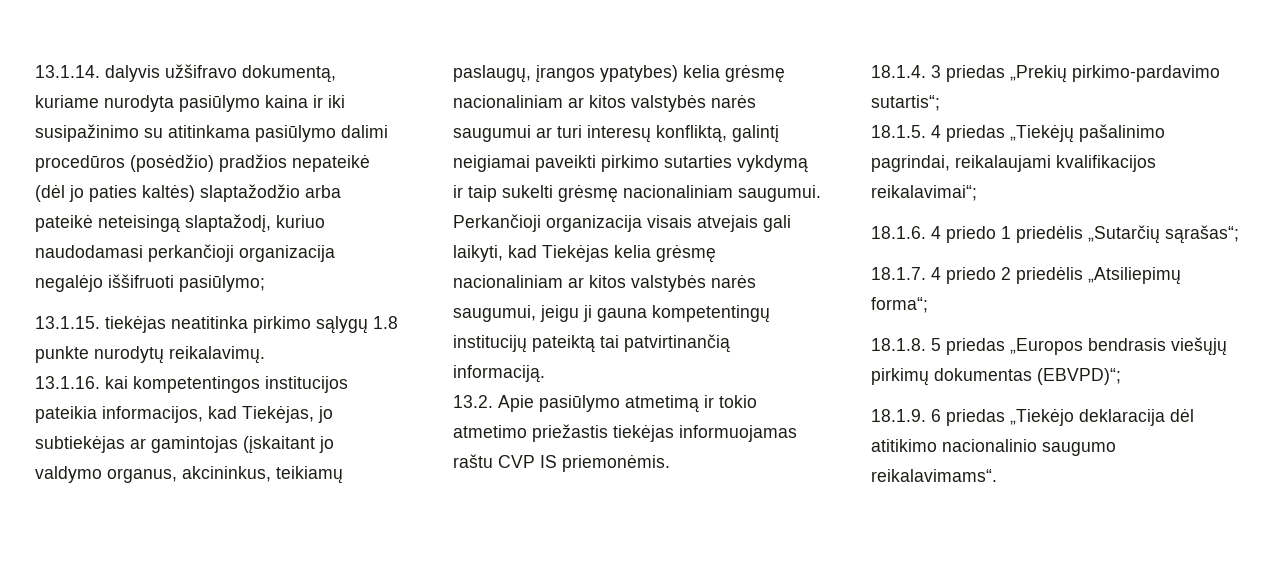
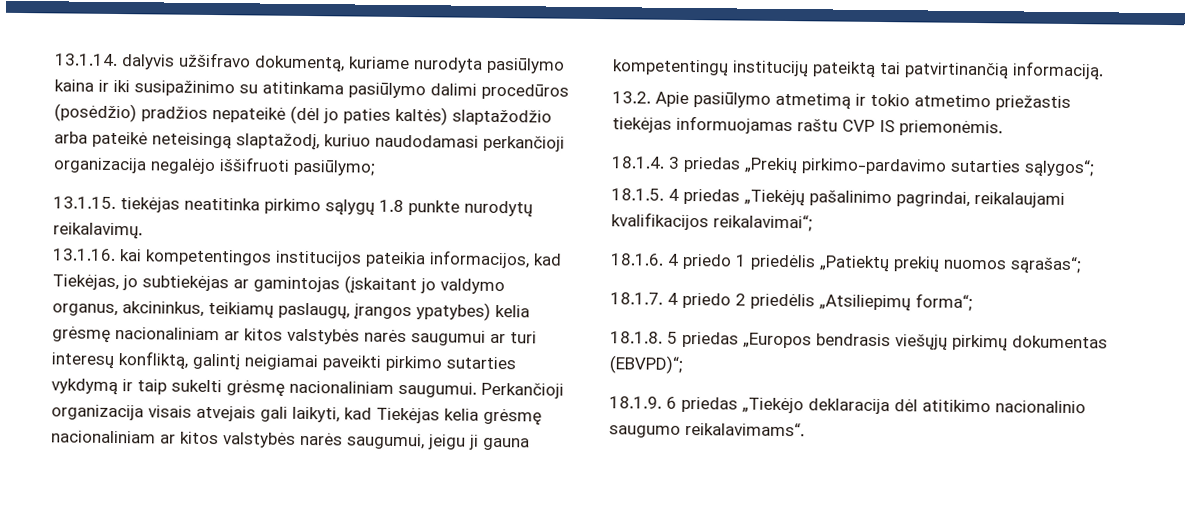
[871,95,940,111] sutartis“; -> [950,159,1095,178] sutarties sąlygos“;
[1088,225,1160,244] „Sutarčių -> [819,255,1007,273] „Patiektų prekių nuomos

